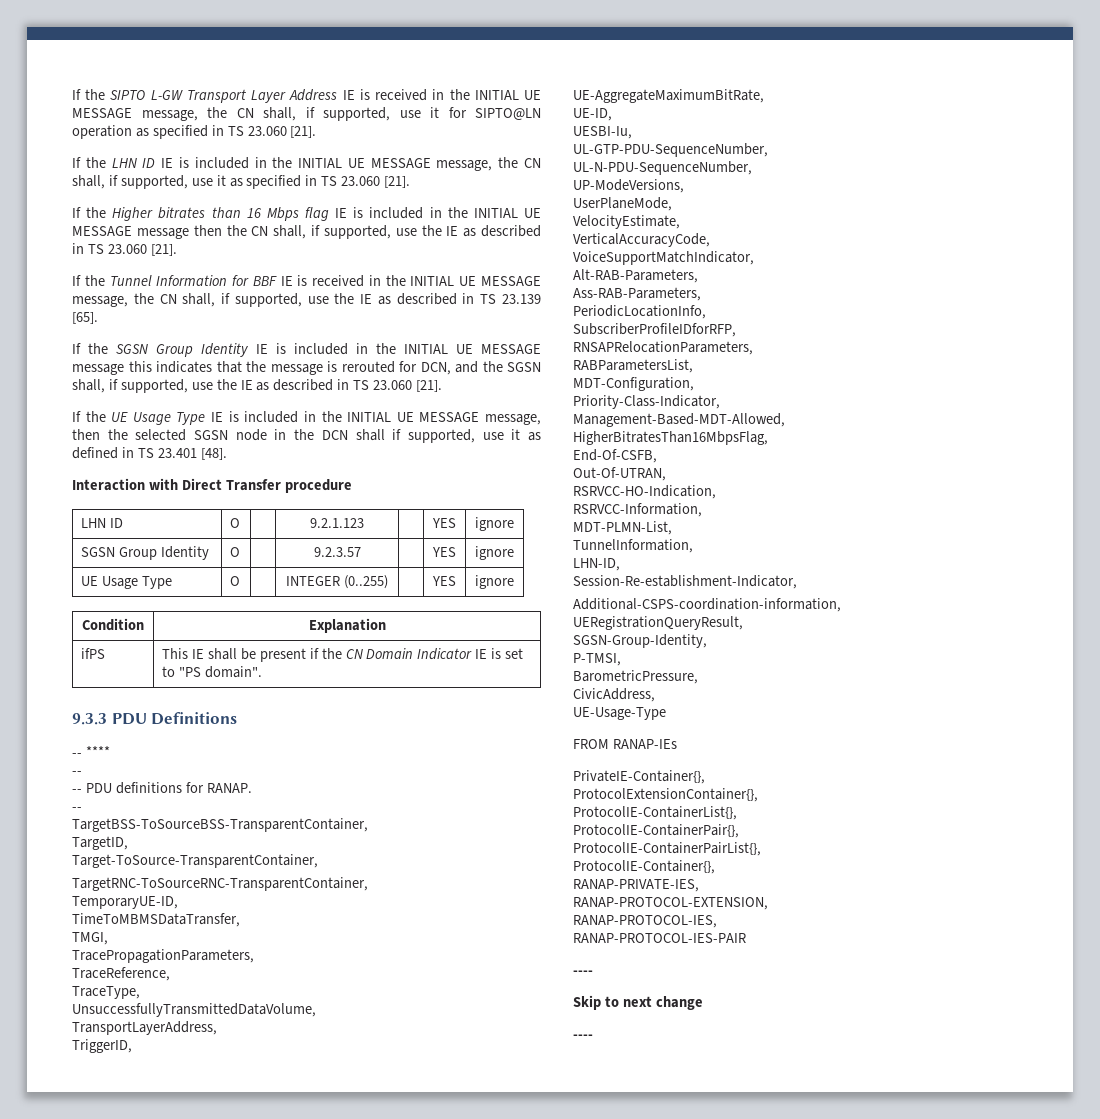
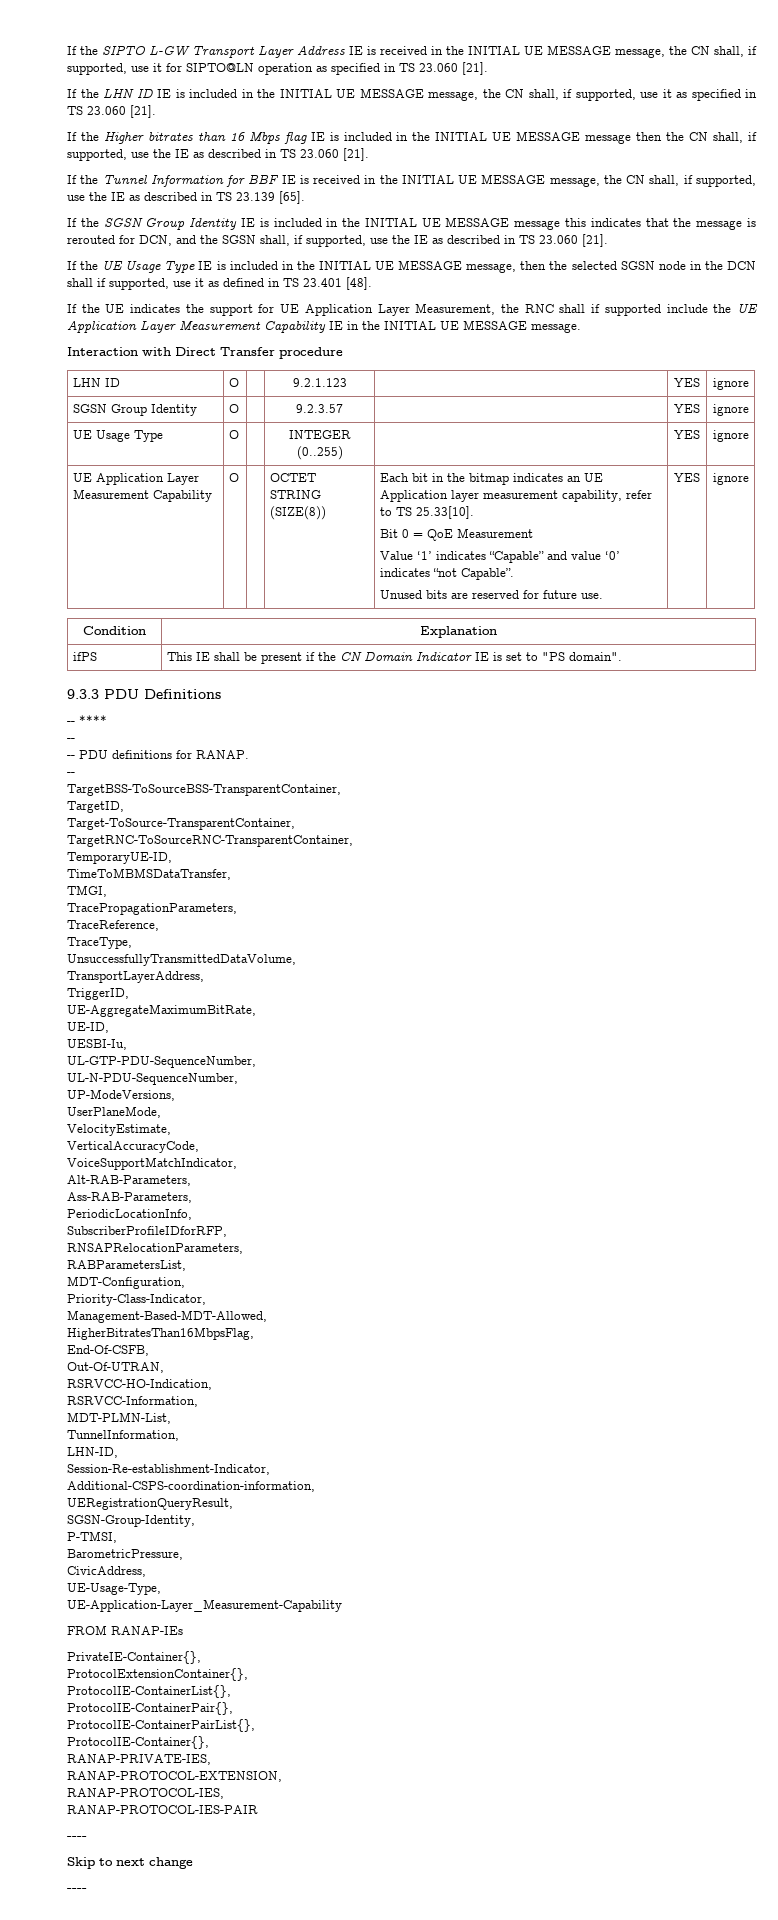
(227, 454) none -> [67,303,758,316] [67,320,581,333] // If the UE indicates the support for UE Application Layer Measurement, the RNC shall if supported include the UE Application Layer Measurement Capability IE in the INITIAL UE MESSAGE message.
(514, 582) none -> [72,473,199,485] [72,489,212,502] [228,473,239,482] [269,473,316,482] [269,490,321,499] [269,506,326,520] [379,473,603,485] [379,490,652,502] [379,506,474,519] [379,528,533,541] [379,551,620,563] [379,568,514,580] [379,590,603,599] [674,473,700,482] [712,473,749,485] // UE Application Layer Measurement Capability | O | | OCTET STRING (SIZE(8)) | Each bit in the bitmap indicates an UE Application layer measurement capability, refer to TS 25.33[10]. // Bit 0 = QoE Measurement // Value ‘1’ indicates “Capable” and value ‘0’ indicates “not Capable”. // Unused bits are reserved for future use. | YES | ignore
[573,707,666,720] UE-Usage-Type -> [67,1583,161,1595] [67,1599,342,1612] UE-Usage-Type, // UE-Application-Layer_Measurement-Capability

